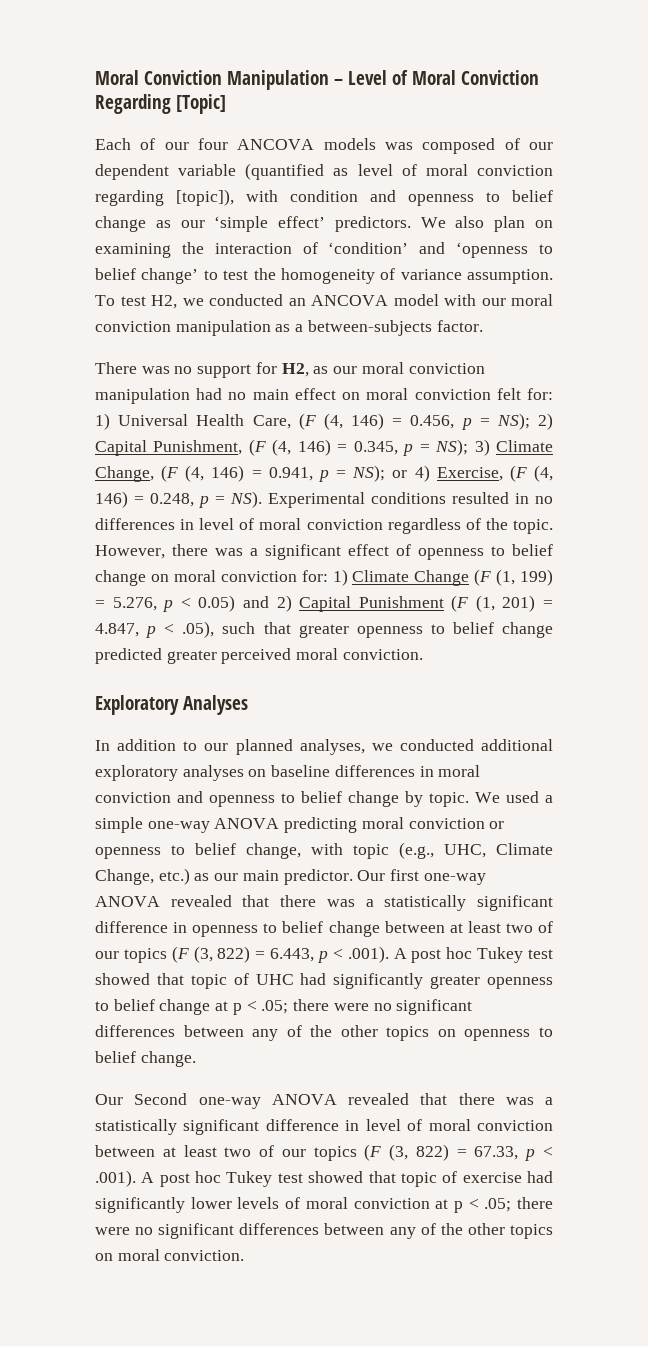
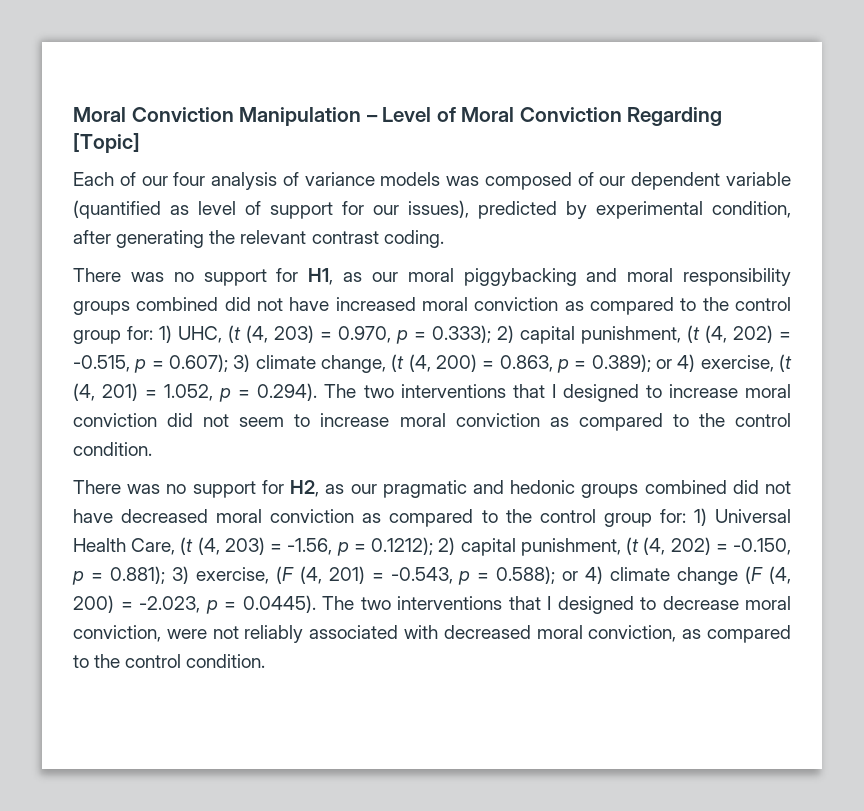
[237,139,315,150] ANCOVA -> [211,172,375,190] analysis of variance
[425,164,553,176] [95,189,553,206] [95,216,553,232] [95,242,553,258] [95,268,553,284] [95,294,553,309] [95,320,483,336] moral conviction regarding [topic]), with condition and openness to belief change as our ‘simple effect’ predictors. We also plan on examining the interaction of ‘condition’ and ‘openness to belief change’ to test the homogeneity of variance assumption. To test H2, we conducted an ANCOVA model with our moral conviction manipulation as a between-subjects factor. -> [270,200,791,219] [73,230,444,248] [73,268,791,286] [73,297,792,315] [73,325,791,344] [73,354,793,373] [73,383,792,402] [73,413,791,431] [73,442,152,456] support for our issues), predicted by experimental condition, after generating the relevant contrast coding. // There was no support for H1, as our moral piggybacking and moral responsibility groups combined did not have increased moral conviction as compared to the control group for: 1) UHC, (t (4, 203) = 0.970, p = 0.333); 2) capital punishment, (t (4, 202) = -0.515, p = 0.607); 3) climate change, (t (4, 200) = 0.863, p = 0.389); or 4) exercise, (t (4, 201) = 1.052, p = 0.294). The two interventions that I designed to increase moral conviction did not seem to increase moral conviction as compared to the control condition.
[361,362,485,374] [95,388,521,404] moral conviction manipulation had no main effect on moral conviction felt -> [382,480,791,498] [73,509,652,527] pragmatic and hedonic groups combined did not have decreased moral conviction as compared to the control group
[298,413,554,430] [95,439,553,456] [95,465,553,482] [95,491,553,508] [95,518,553,534] [95,544,553,560] [95,569,553,586] [95,595,553,612] [95,621,553,638] [95,648,423,664] [95,695,248,715] [95,739,553,755] [95,765,481,781] [95,791,553,807] [95,817,505,833] [95,842,553,859] [95,868,486,885] [95,895,553,911] [95,921,554,937] [95,946,553,963] [95,973,553,989] [95,999,473,1015] [95,1025,553,1041] [95,1051,196,1067] [95,1093,553,1109] [95,1119,554,1135] [95,1144,553,1161] [95,1170,553,1187] [95,1197,553,1213] [95,1223,553,1239] [95,1249,245,1261] (F (4, 146) = 0.456, p = NS); 2) Capital Punishment, (F (4, 146) = 0.345, p = NS); 3) Climate Change, (F (4, 146) = 0.941, p = NS); or 4) Exercise, (F (4, 146) = 0.248, p = NS). Experimental conditions resulted in no differences in level of moral conviction regardless of the topic. However, there was a significant effect of openness to belief change on moral conviction for: 1) Climate Change (F (1, 199) = 5.276, p < 0.05) and 2) Capital Punishment (F (1, 201) = 4.847, p < .05), such that greater openness to belief change predicted greater perceived moral conviction. // Exploratory Analyses // In addition to our planned analyses, we conducted additional exploratory analyses on baseline differences in moral conviction and openness to belief change by topic. We used a simple one-way ANOVA predicting moral conviction or openness to belief change, with topic (e.g., UHC, Climate Change, etc.) as our main predictor. Our first one-way ANOVA revealed that there was a statistically significant difference in openness to belief change between at least two of our topics (F (3, 822) = 6.443, p < .001). A post hoc Tukey test showed that topic of UHC had significantly greater openness to belief change at p < .05; there were no significant differences between any of the other topics on openness to belief change. // Our Second one-way ANOVA revealed that there was a statistically significant difference in level of moral conviction between at least two of our topics (F (3, 822) = 67.33, p < .001). A post hoc Tukey test showed that topic of exercise had significantly lower levels of moral conviction at p < .05; there were no significant differences between any of the other topics on moral conviction. -> [180,537,792,556] [72,566,792,585] [73,595,791,614] [73,625,791,643] [73,654,266,668] (t (4, 203) = -1.56, p = 0.1212); 2) capital punishment, (t (4, 202) = -0.150, p = 0.881); 3) exercise, (F (4, 201) = -0.543, p = 0.588); or 4) climate change (F (4, 200) = -2.023, p = 0.0445). The two interventions that I designed to decrease moral conviction, were not reliably associated with decreased moral conviction, as compared to the control condition.

